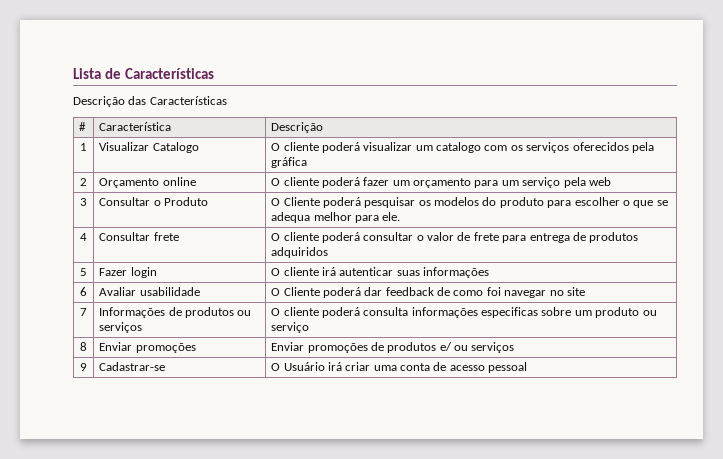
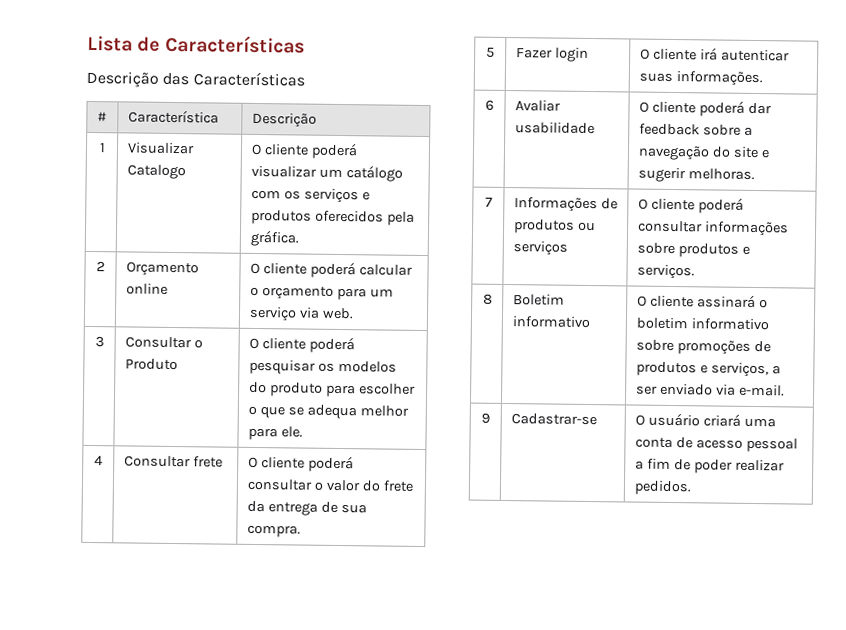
[436,142,482,153] catalogo -> [345,165,403,182] catálogo
(570, 147) none -> [361,191,370,201] [250,209,312,225] e produtos
[271,157,308,168] gráfica -> [249,229,300,247] gráfica.
[363,177,410,186] fazer um -> [358,264,413,276] [249,286,259,297] calcular o
[563,177,611,188] pela web -> [298,307,354,320] via web.
[283,197,320,206] Cliente -> [261,338,306,350] cliente
[457,232,639,243] [271,247,329,258] de frete para entrega de produtos adquiridos -> [361,480,414,492] [246,500,367,516] [246,524,301,538] do frete da entrega de sua compra.
[423,267,490,278] informações -> [675,71,763,87] informações.
[283,287,320,296] Cliente -> [651,101,696,114] cliente
[437,287,585,298] de como foi navegar no site -> [702,124,753,136] [637,145,770,161] [637,167,755,183] sobre a navegação do site e sugerir melhoras.
[363,307,657,318] [271,322,310,333] [80,342,87,351] [99,342,196,353] [271,342,515,353] consulta informações especificas sobre um produto ou serviço // 8 | Enviar promoções | Enviar promoções de produtos e/ ou serviços -> [637,220,789,237] [636,242,750,258] [636,264,695,280] [482,293,493,305] [512,294,565,306] [511,316,590,329] [636,294,768,309] [635,317,769,331] [635,339,771,355] [635,361,781,378] [635,383,785,397] consultar informações sobre produtos e serviços. // 8 | Boletim informativo | O cliente assinará o boletim informativo sobre promoções de produtos e serviços, a ser enviado via e-mail.
[283,362,371,371] Usuário irá criar -> [647,412,741,427] usuário criará
(528, 367) none -> [634,458,785,474] [633,480,692,496] a fim de poder realizar pedidos.

